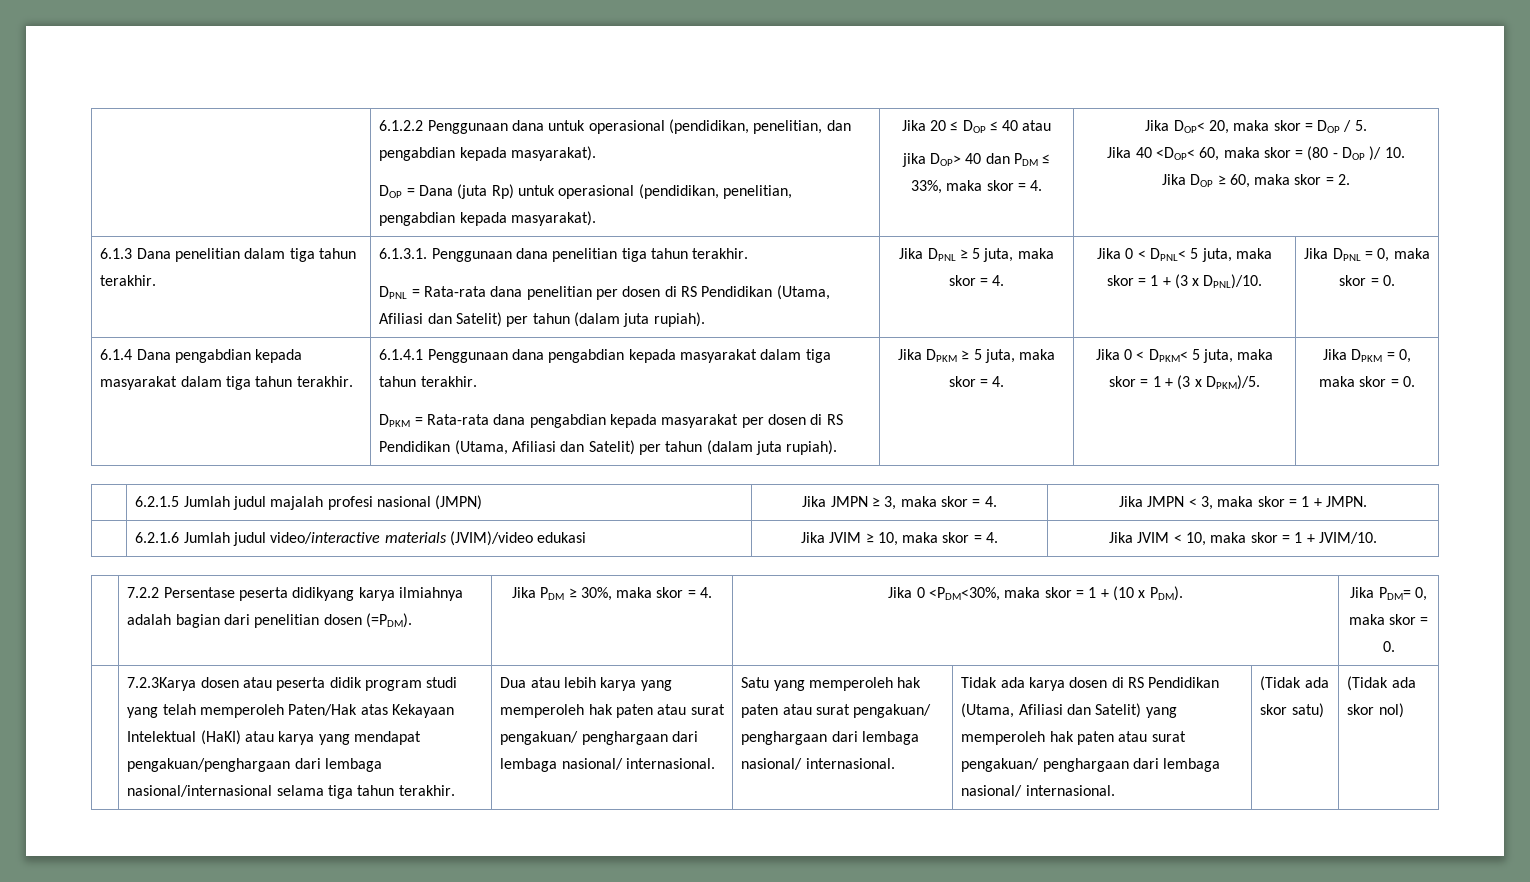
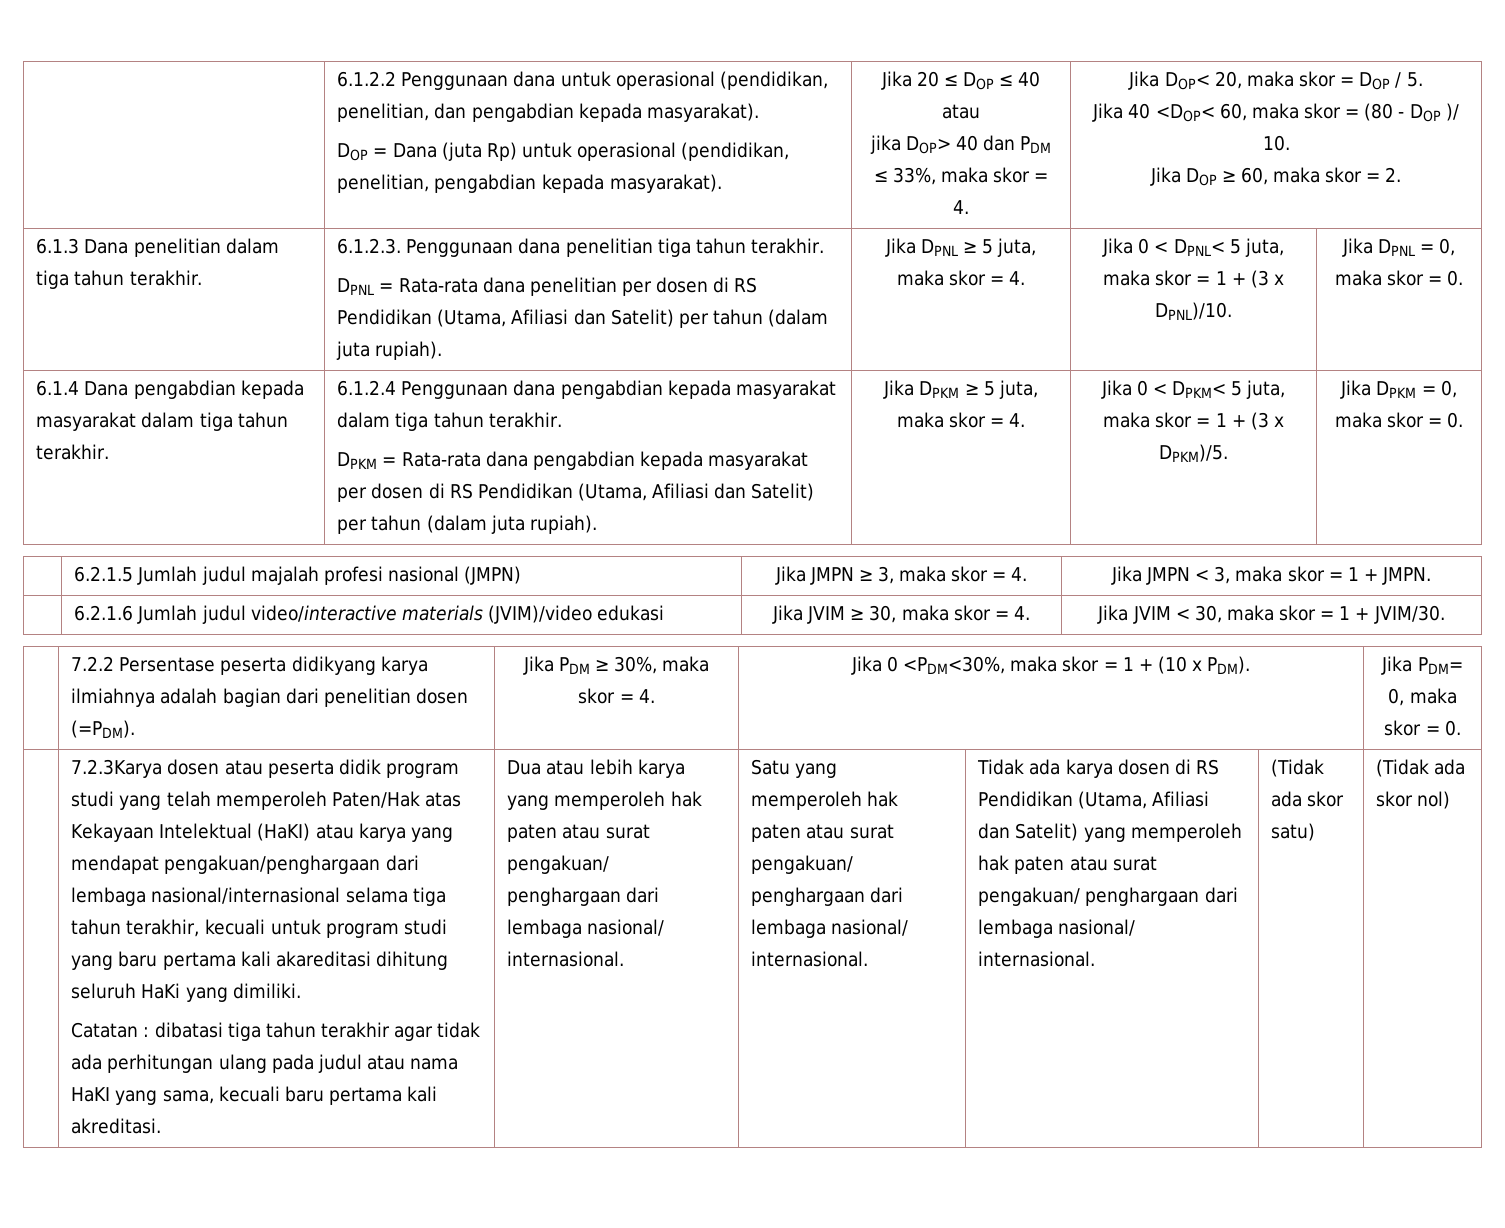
[379,248,428,259] 6.1.3.1. -> [337,238,402,254] 6.1.2.3.
[379,349,424,360] 6.1.4.1 -> [337,380,397,396] 6.1.2.4
[877,532,898,546] 10, -> [869,605,897,623] 30,
[1186,532,1377,546] 10, maka skor = 1 + JVIM/10. -> [1194,605,1445,624] 30, maka skor = 1 + JVIM/30.
[398,785,455,796] terakhir. -> [126,919,447,938] [71,951,448,970] [71,983,301,1002] [71,1022,481,1041] [71,1054,459,1073] [71,1086,437,1105] [71,1118,162,1134] terakhir, kecuali untuk program studi yang baru pertama kali akareditasi dihitung seluruh HaKi yang dimiliki. // Catatan : dibatasi tiga tahun terakhir agar tidak ada perhitungan ulang pada judul atau nama HaKI yang sama, kecuali baru pertama kali akreditasi.

